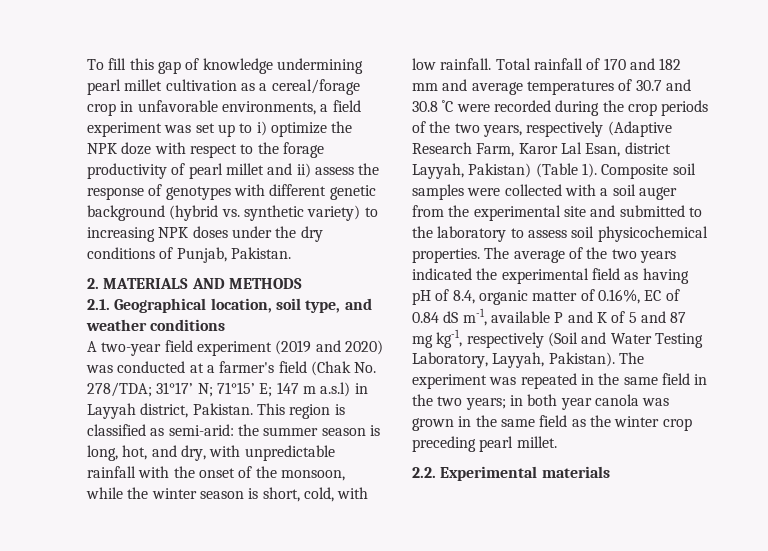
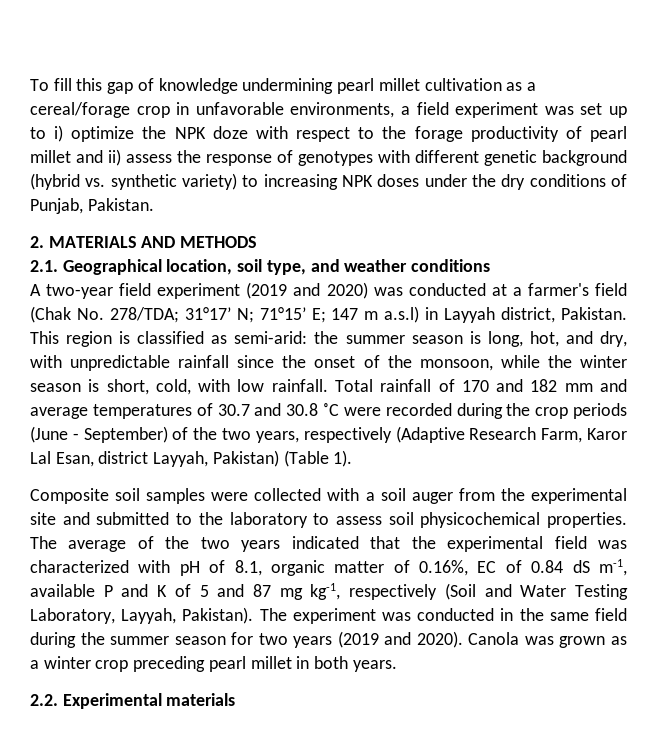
[138,466,170,478] with -> [237,355,275,368] since
(709, 108) none -> [30,426,168,443] (June - September)
(597, 170) none -> (353, 458) //
(472, 274) none -> [370,536,401,549] that
[624,268,689,284] as having -> [598,540,627,549] [30,560,171,573] was characterized with
[452,290,475,304] 8.4, -> [234,560,262,576] 8.1,
[520,373,708,389] [412,394,670,410] [412,415,692,431] [412,436,557,452] repeated in the same field in the two years; in both year canola was grown in the same field as the winter crop preceding pearl millet. -> [417,608,627,621] [30,631,628,648] [30,656,397,672] conducted in the same field during the summer season for two years (2019 and 2020). Canola was grown as a winter crop preceding pearl millet in both years.

